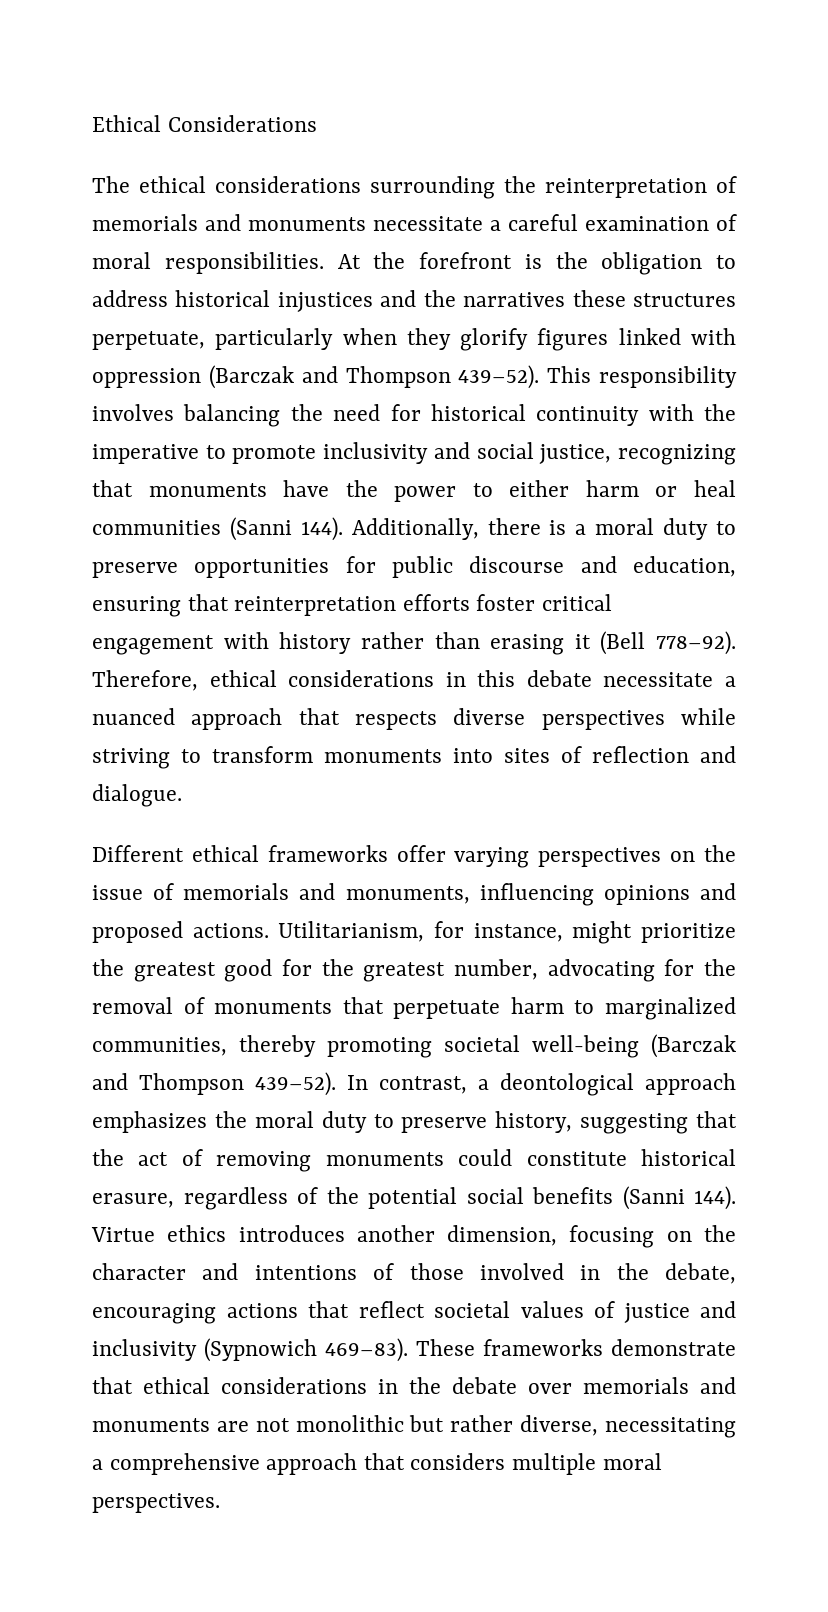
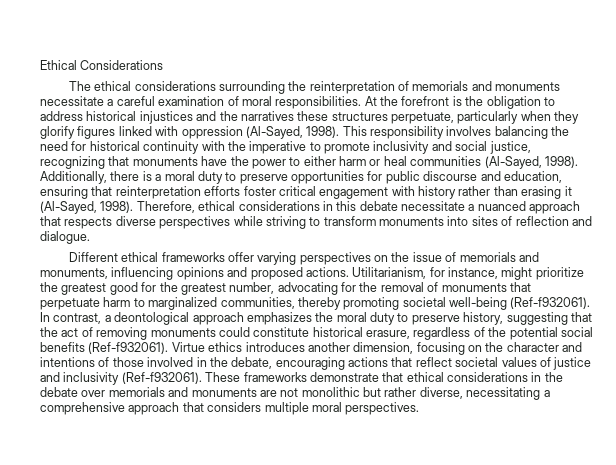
[208,365,540,389] (Barczak and Thompson 439–52). -> [245,126,340,139] (Al-Sayed, 1998).
[229,517,343,541] (Sanni 144). -> [484,156,578,169] (Al-Sayed, 1998).
[600,631,736,655] (Bell 778–92). -> [40,201,134,214] (Al-Sayed, 1998).
[651,1034,736,1058] [92,1072,336,1096] (Barczak and Thompson 439–52). -> [510,297,591,309] (Ref-f932061).
[622,1186,736,1210] (Sanni 144). -> [88,342,169,354] (Ref-f932061).
[204,1338,408,1362] (Sypnowich 469–83). -> [121,372,202,384] (Ref-f932061).

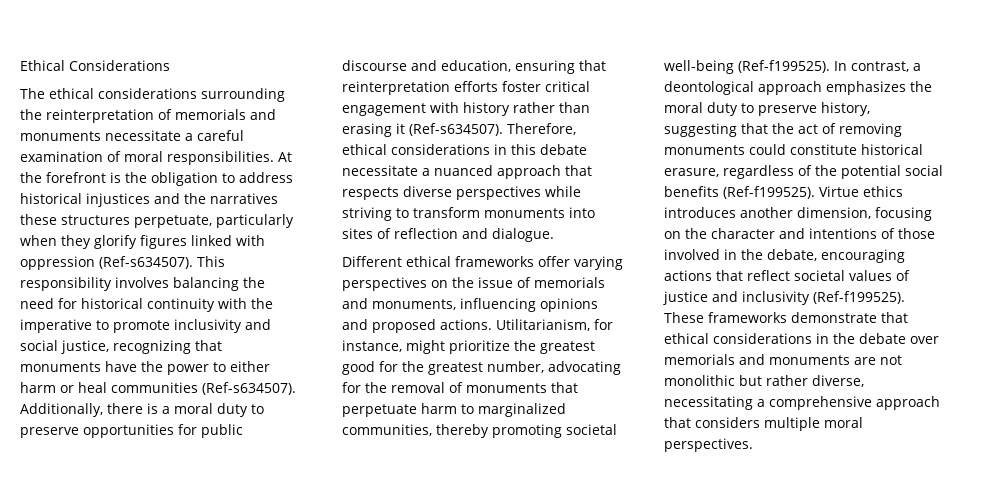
[245,126,340,139] (Al-Sayed, 1998). -> [99,256,193,269] (Ref-s634507).
[484,156,578,169] (Al-Sayed, 1998). -> [202,382,296,395] (Ref-s634507).
[40,201,134,214] (Al-Sayed, 1998). -> [409,123,503,136] (Ref-s634507).
[510,297,591,309] (Ref-f932061). -> [738,60,830,73] (Ref-f199525).
[88,342,169,354] (Ref-f932061). -> [723,186,815,199] (Ref-f199525).
[121,372,202,384] (Ref-f932061). -> [813,291,905,304] (Ref-f199525).

